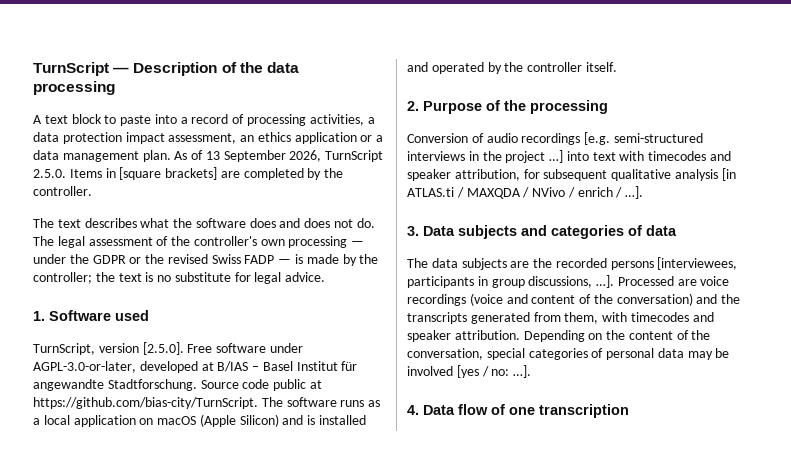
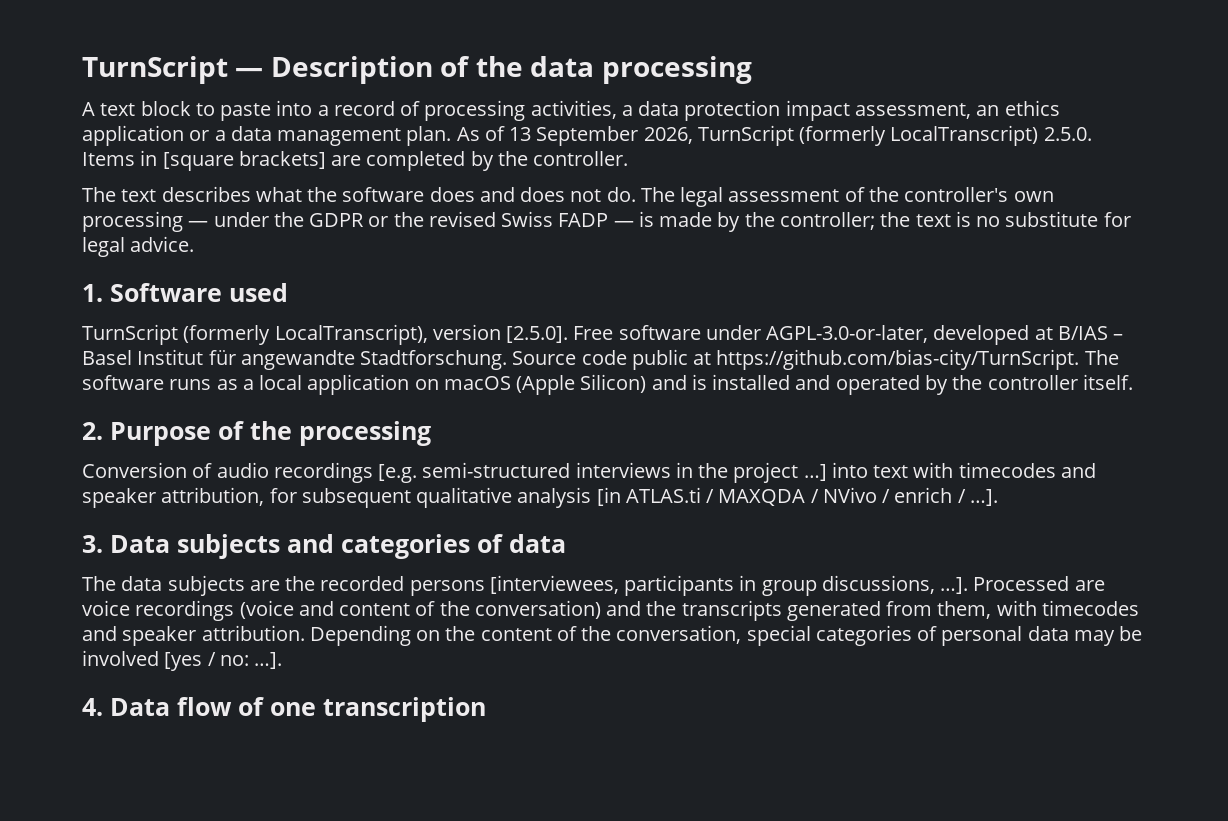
(384, 156) none -> [799,125,1039,146] (formerly LocalTranscript)
[33,343,95,355] TurnScript, -> [82,324,428,345] TurnScript (formerly LocalTranscript),

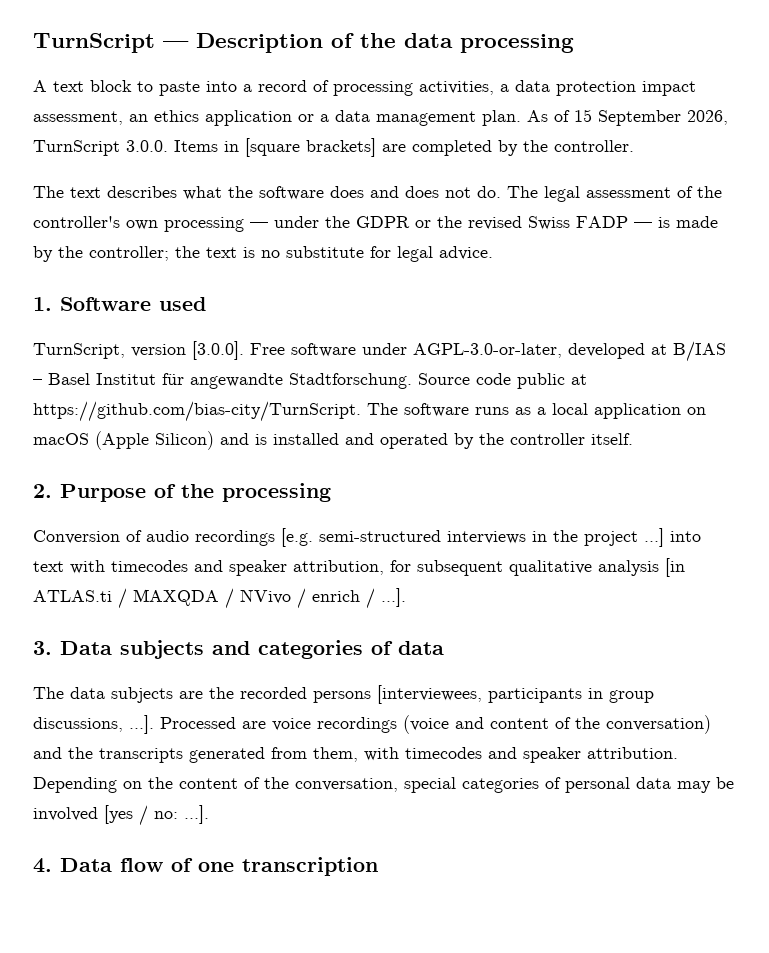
[509,127,532,141] 13 -> [574,109,592,122] 15
[799,125,1092,146] (formerly LocalTranscript) 2.5.0. -> [126,140,168,152] 3.0.0.
[82,324,569,345] TurnScript (formerly LocalTranscript), version [2.5.0]. -> [33,341,244,360] TurnScript, version [3.0.0].

